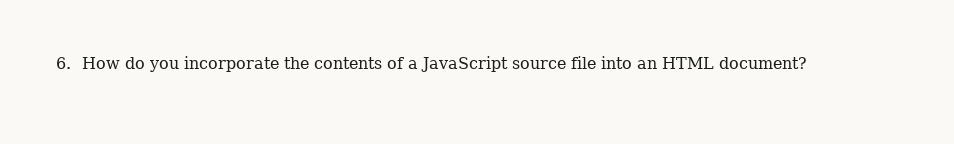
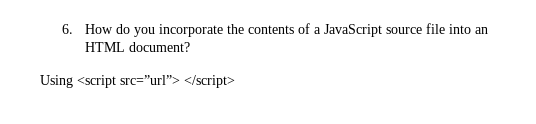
(808, 63) none -> [40,75,235,88] // Using <script src=”url”> </script>

